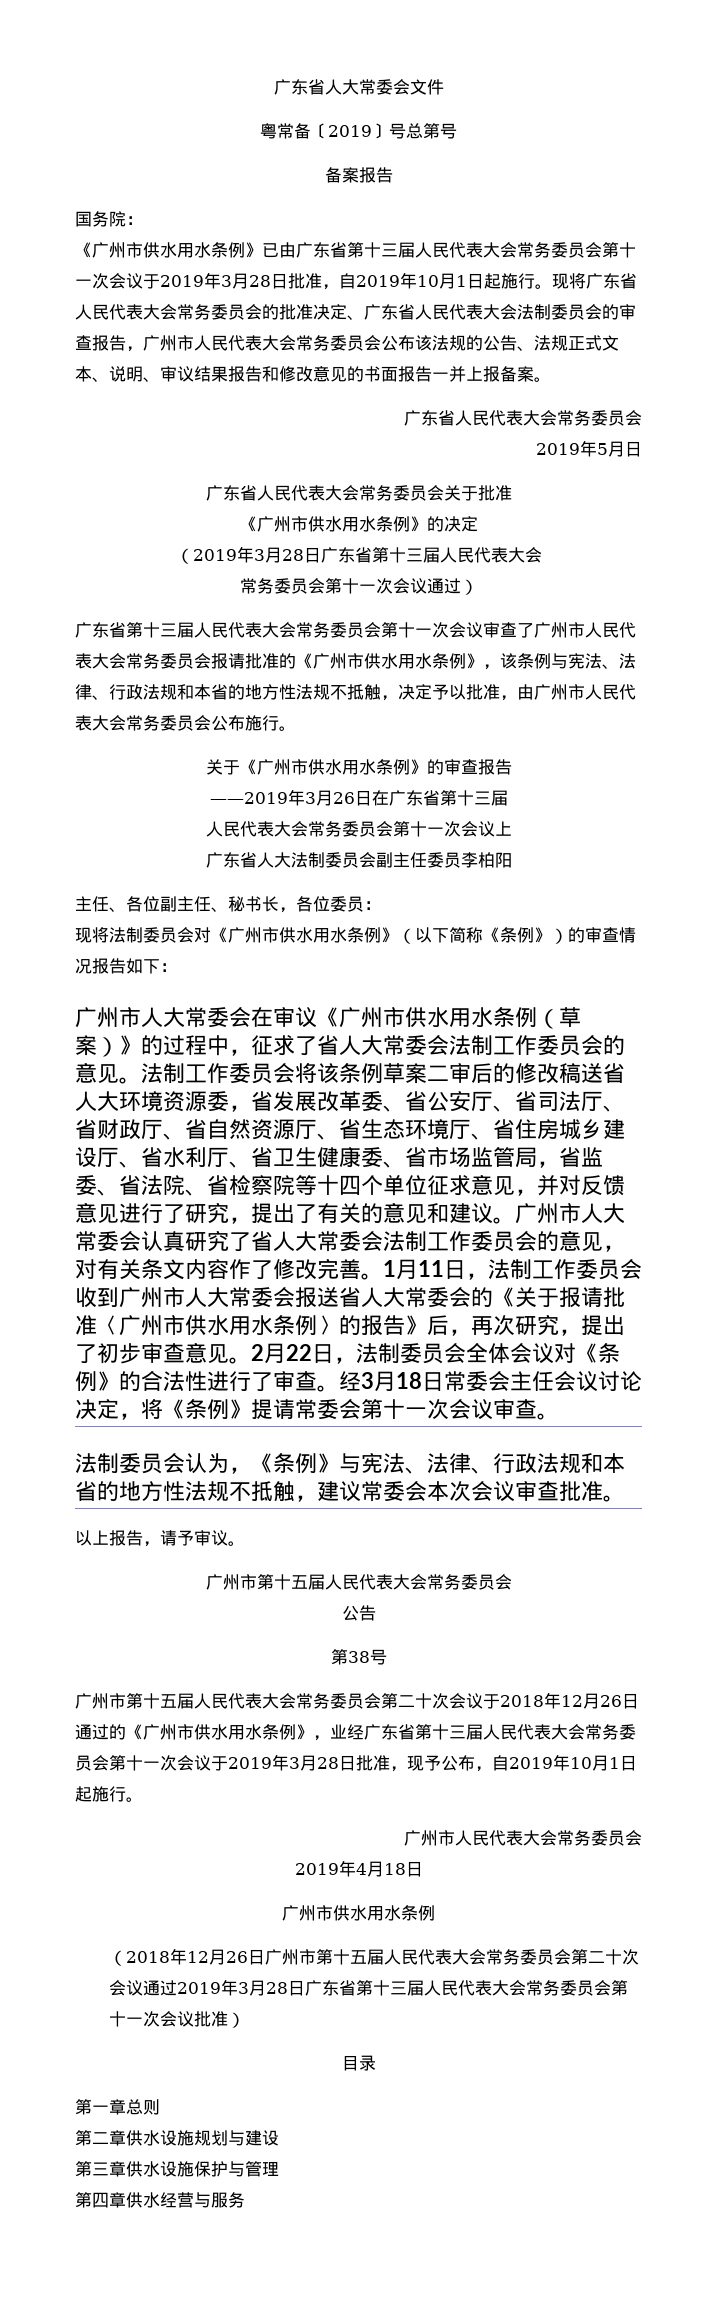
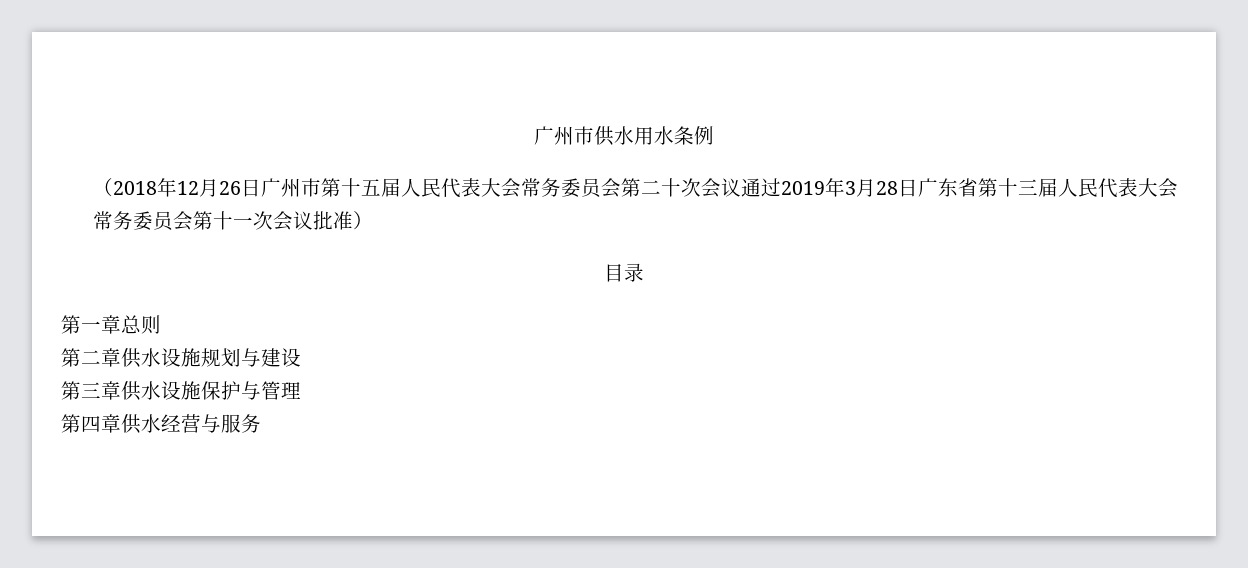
[273,79,444,95] [260,123,457,139] [324,167,393,183] [75,211,143,227] [75,242,636,258] [75,272,637,290] [75,304,636,320] [75,335,619,352] [75,366,551,382] [404,410,642,426] [536,440,642,457] [205,485,512,501] [239,516,478,532] [175,546,542,564] [239,578,478,595] [75,622,636,638] [75,653,636,670] [75,684,636,701] [75,715,296,731] [205,759,512,775] [209,789,508,806] [205,821,512,837] [205,852,512,868] [75,896,381,913] [75,927,636,944] [75,958,177,974] [75,1007,581,1029] [75,1035,625,1057] [75,1062,625,1084] [75,1091,625,1112] [75,1119,625,1140] [75,1147,603,1168] [75,1174,625,1196] [75,1202,625,1224] [75,1230,625,1252] [75,1258,642,1280] [75,1287,625,1308] [75,1314,625,1336] [75,1342,620,1364] [75,1370,642,1392] [75,1398,559,1420] [75,1453,625,1474] [75,1481,625,1502] [75,1530,245,1547] [205,1574,512,1590] [341,1605,376,1621] [330,1649,387,1665] [75,1692,639,1709] [75,1724,636,1741] [75,1754,637,1772] [75,1786,143,1802] [404,1830,642,1846] [294,1860,423,1877] [282,1905,299,1921] 广东省人大常委会文件 // 粤常备〔2019〕号总第号 // 备案报告 // 国务院： // 《广州市供水用水条例》已由广东省第十三届人民代表大会常务委员会第十一次会议于2019年3月28日批准，自2019年10月1日起施行。现将广东省人民代表大会常务委员会的批准决定、广东省人民代表大会法制委员会的审查报告，广州市人民代表大会常务委员会公布该法规的公告、法规正式文本、说明、审议结果报告和修改意见的书面报告一并上报备案。 // 广东省人民代表大会常务委员会 // 2019年5月日 // 广东省人民代表大会常务委员会关于批准 // 《广州市供水用水条例》的决定 // （2019年3月28日广东省第十三届人民代表大会 // 常务委员会第十一次会议通过） // 广东省第十三届人民代表大会常务委员会第十一次会议审查了广州市人民代表大会常务委员会报请批准的《广州市供水用水条例》，该条例与宪法、法律、行政法规和本省的地方性法规不抵触，决定予以批准，由广州市人民代表大会常务委员会公布施行。 // 关于《广州市供水用水条例》的审查报告 // ——2019年3月26日在广东省第十三届 // 人民代表大会常务委员会第十一次会议上 // 广东省人大法制委员会副主任委员李柏阳 // 主任、各位副主任、秘书长，各位委员： // 现将法制委员会对《广州市供水用水条例》（以下简称《条例》）的审查情况报告如下： // 广州市人大常委会在审议《广州市供水用水条例（草案）》的过程中，征求了省人大常委会法制工作委员会的意见。法制工作委员会将该条例草案二审后的修改稿送省人大环境资源委，省发展改革委、省公安厅、省司法厅、省财政厅、省自然资源厅、省生态环境厅、省住房城乡建设厅、省水利厅、省卫生健康委、省市场监管局，省监委、省法院、省检察院等十四个单位征求意见，并对反馈意见进行了研究，提出了有关的意见和建议。广州市人大常委会认真研究了省人大常委会法制工作委员会的意见，对有关条文内容作了修改完善。1月11日，法制工作委员会收到广州市人大常委会报送省人大常委会的《关于报请批准〈广州市供水用水条例〉的报告》后，再次研究，提出了初步审查意见。2月22日，法制委员会全体会议对《条例》的合法性进行了审查。经3月18日常委会主任会议讨论决定，将《条例》提请常委会第十一次会议审查。 // 法制委员会认为，《条例》与宪法、法律、行政法规和本省的地方性法规不抵触，建议常委会本次会议审查批准。 // 以上报告，请予审议。 // 广州市第十五届人民代表大会常务委员会 // 公告 // 第38号 // 广州市第十五届人民代表大会常务委员会第二十次会议于2018年12月26日通过的《广州市供水用水条例》，业经广东省第十三届人民代表大会常务委员会第十一次会议于2019年3月28日批准，现予公布，自2019年10月1日起施行。 // 广州市人民代表大会常务委员会 // 2019年4月18日 // 广 -> [534,126,554,145] 广

